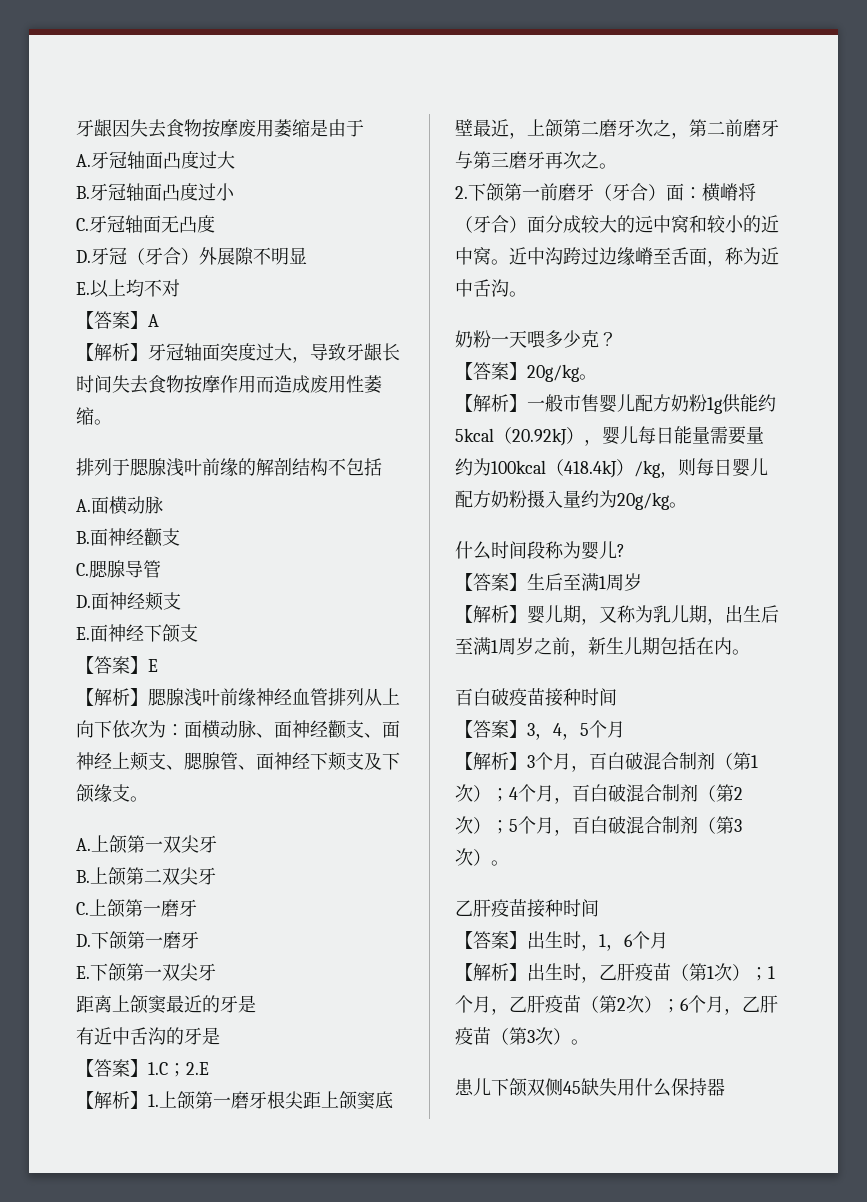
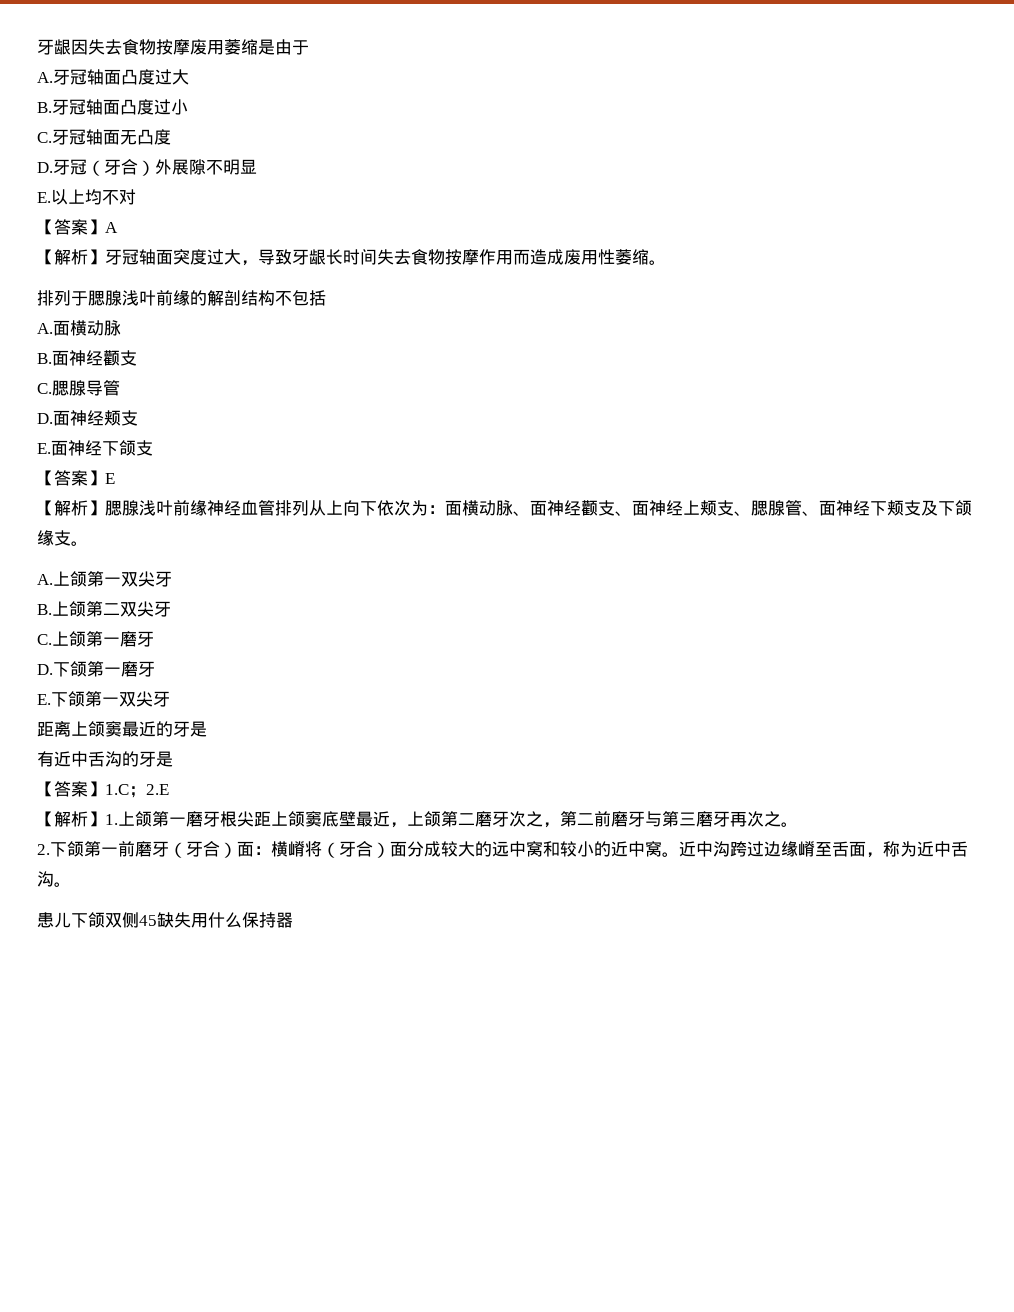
[455,330,617,348] [455,362,597,382] [455,394,776,414] [455,426,764,446] [455,458,768,478] [455,490,687,510] [455,541,625,560] [455,573,642,591] [455,605,779,625] [455,637,750,657] [455,688,617,707] [455,720,625,740] [455,752,758,772] [455,784,743,804] [455,816,742,836] [455,848,509,866] [455,899,599,918] [455,931,668,951] [455,963,775,983] [455,995,778,1015] [455,1027,589,1045] // 奶粉一天喂多少克？ // 【答案】20g/kg。 // 【解析】一般市售婴儿配方奶粉1g供能约5kcal（20.92kJ），婴儿每日能量需要量约为100kcal（418.4kJ）/kg，则每日婴儿配方奶粉摄入量约为20g/kg。 // 什么时间段称为婴儿? // 【答案】生后至满1周岁 // 【解析】婴儿期，又称为乳儿期，出生后至满1周岁之前，新生儿期包括在内。 // 百白破疫苗接种时间 // 【答案】3，4，5个月 // 【解析】3个月，百白破混合制剂（第1次）；4个月，百白破混合制剂（第2次）；5个月，百白破混合制剂（第3次）。 // 乙肝疫苗接种时间 // 【答案】出生时，1，6个月 // 【解析】出生时，乙肝疫苗（第1次）；1个月，乙肝疫苗（第2次）；6个月，乙肝疫苗（第3次）。 -> (71, 884) none

